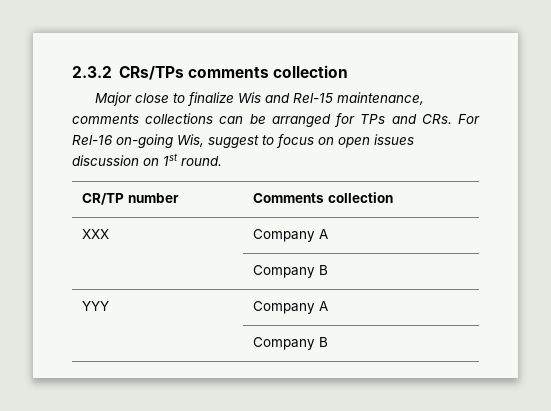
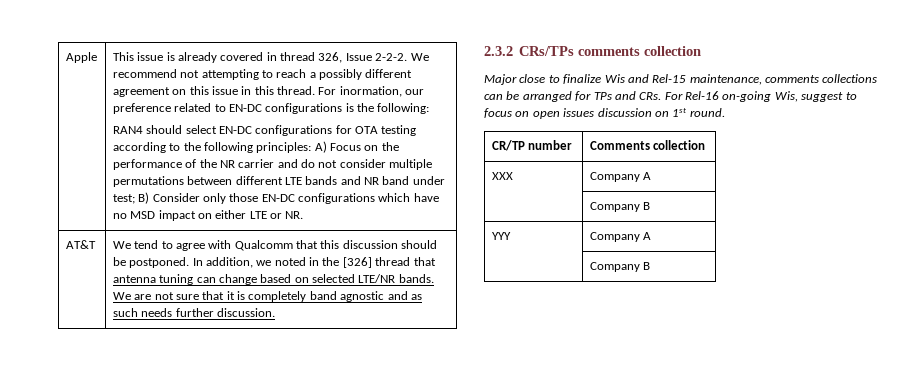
(72, 72) none -> [65,52,97,63] [112,52,429,63] [112,69,413,80] [112,86,425,97] [112,103,430,114] [112,125,417,136] [112,141,399,153] [112,159,433,170] [112,176,445,187] [112,192,439,204] [112,210,304,221] [65,240,96,249] [112,240,438,251] [112,257,436,268] [112,274,434,285] [112,291,422,302] [112,308,275,317] Apple | This issue is already covered in thread 326, Issue 2-2-2. We recommend not attempting to reach a possibly different agreement on this issue in this thread. For inormation, our preference related to EN-DC configurations is the following: // RAN4 should select EN-DC configurations for OTA testing according to the following principles: A) Focus on the performance of the NR carrier and do not consider multiple permutations between different LTE bands and NR band under test; B) Consider only those EN-DC configurations which have no MSD impact on either LTE or NR. // AT&T | We tend to agree with Qualcomm that this discussion should be postponed. In addition, we noted in the [326] thread that antenna tuning can change based on selected LTE/NR bands. We are not sure that it is completely band agnostic and as such needs further discussion. //

